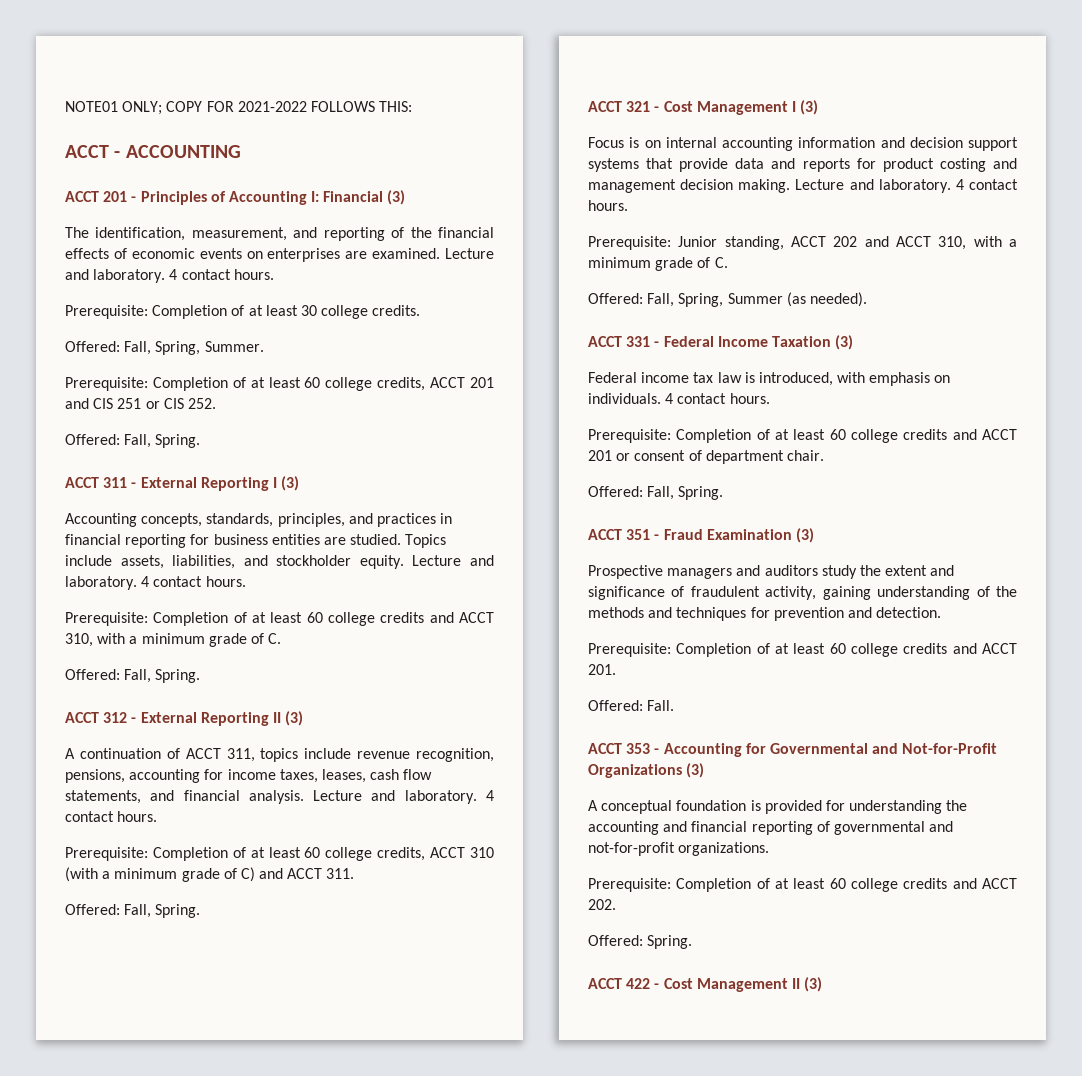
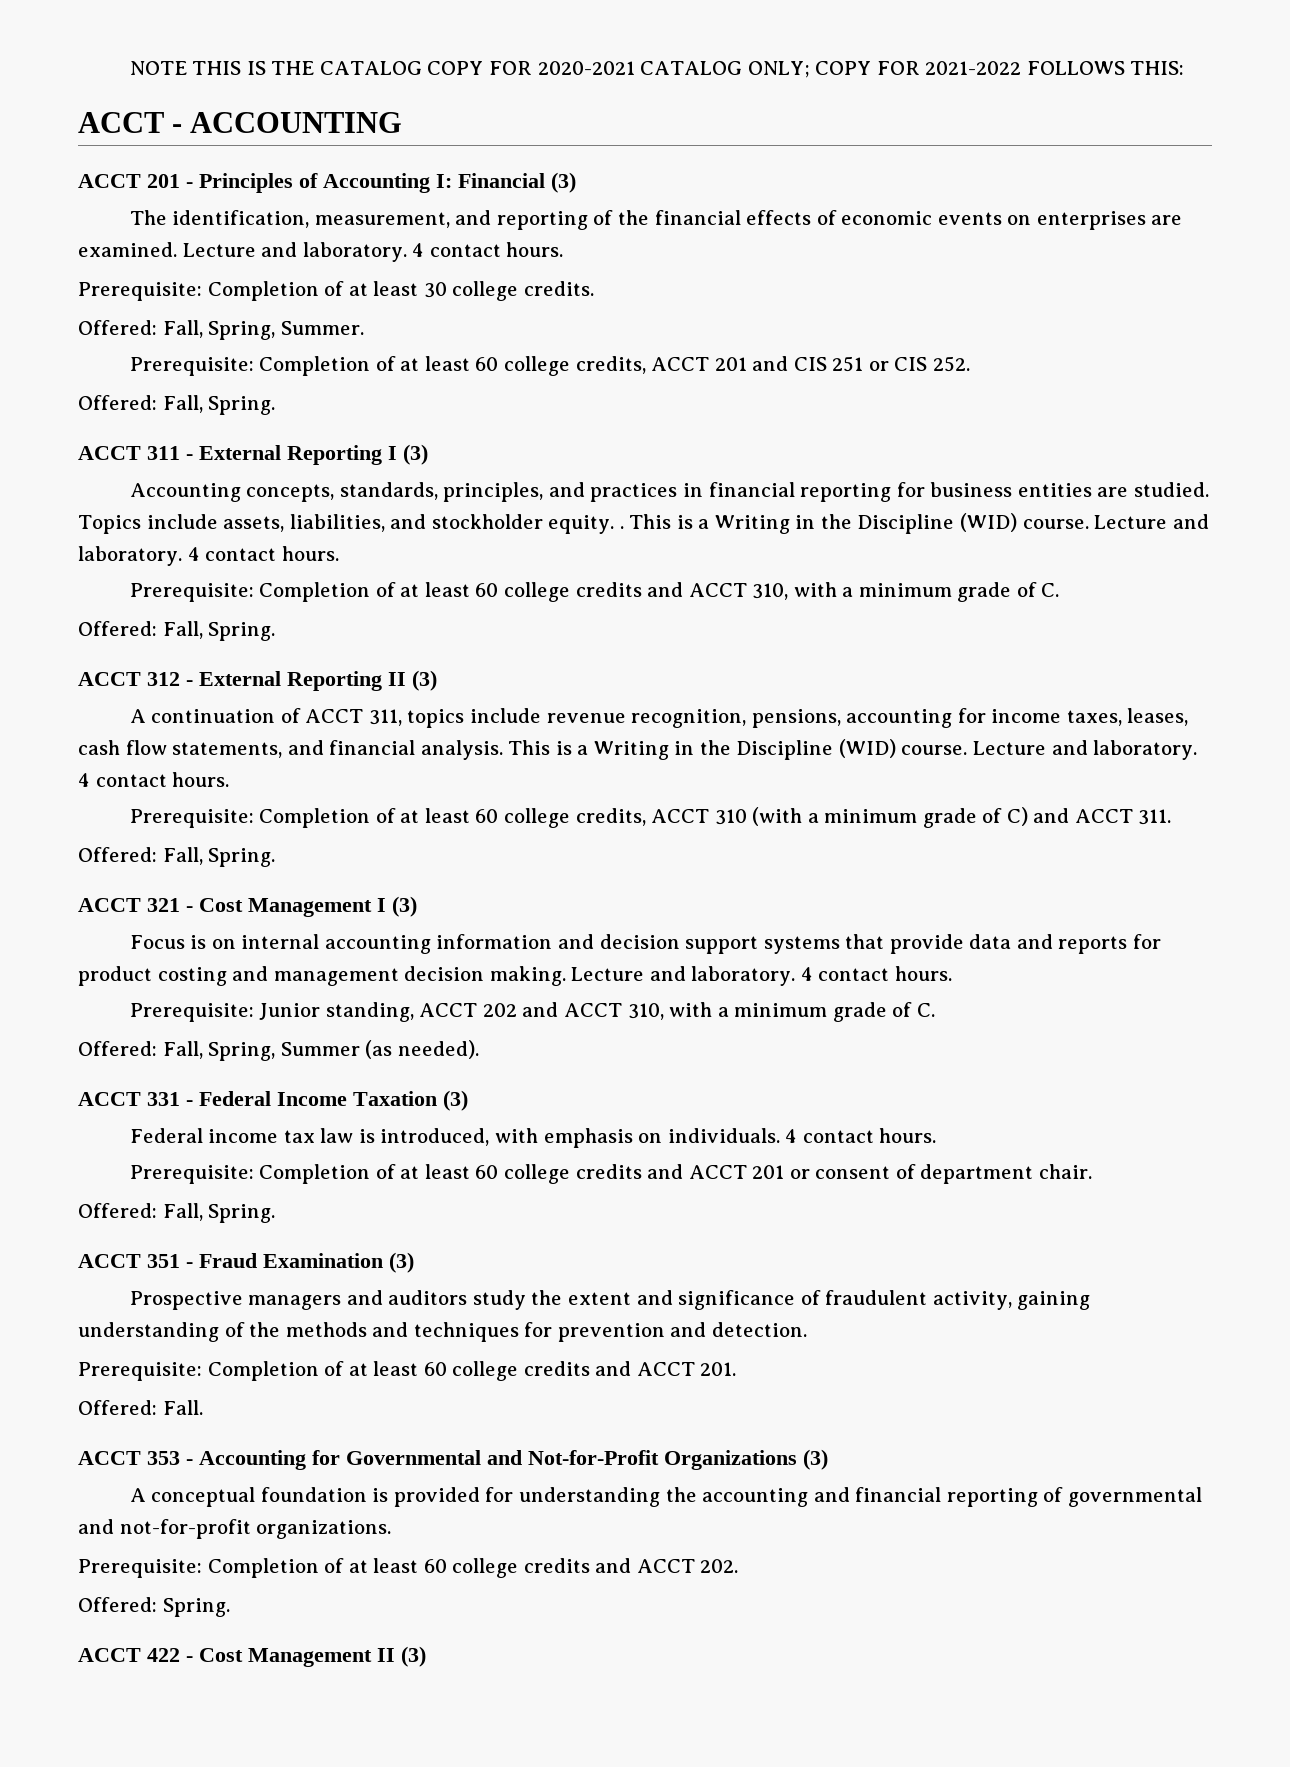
[65,101,118,112] NOTE01 -> [129,61,743,75] NOTE THIS IS THE CATALOG COPY FOR 2020-2021 CATALOG
(404, 562) none -> [619,513,1089,534] . This is a Writing in the Discipline (WID) course.
(304, 797) none -> [508,739,968,760] This is a Writing in the Discipline (WID) course.

